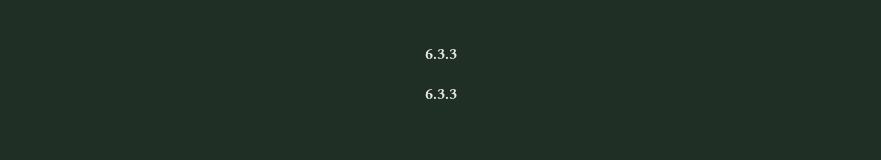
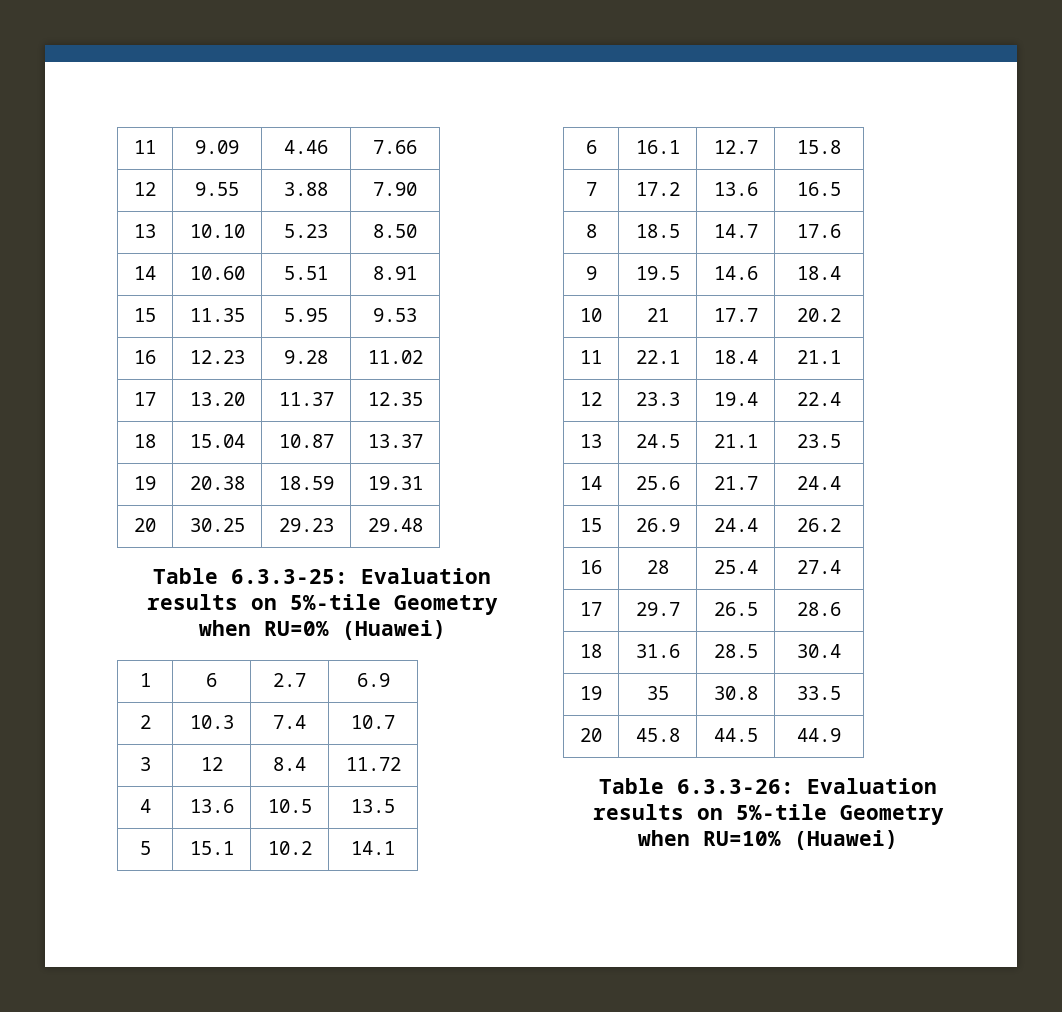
[424,49,457,59] [424,89,457,99] 6.3.3 // 6.3.3 -> [134,140,156,154] [195,140,239,154] [284,140,328,154] [373,140,417,154] [134,182,156,196] [195,182,239,196] [284,182,328,196] [373,182,417,196] [134,224,156,238] [189,224,245,238] [284,224,328,238] [373,224,417,238] [134,266,156,280] [189,266,245,280] [284,266,328,280] [373,266,417,280] [134,308,156,322] [189,308,245,322] [284,308,328,322] [373,308,417,322] [134,350,156,364] [189,350,245,364] [284,350,328,364] [367,350,423,364] [134,392,156,406] [189,392,245,406] [278,392,334,406] [367,392,423,406] [134,434,156,448] [189,434,245,448] [278,434,334,448] [367,434,423,448] [134,476,156,490] [189,476,245,490] [278,476,334,490] [367,476,423,490] [134,518,156,532] [189,518,245,532] [278,518,334,532] [367,518,423,532] [153,568,491,584] [146,594,498,615] [198,620,446,640] [139,673,151,687] [206,673,217,687] [273,673,306,687] [356,673,390,687] [139,715,151,729] [189,715,234,729] [273,715,306,729] [351,715,395,729] [139,757,151,771] [200,757,223,771] [273,757,306,771] [345,757,401,771] [139,799,151,813] [189,799,234,813] [267,799,312,813] [351,799,395,813] [139,841,151,855] [189,841,234,855] [267,841,312,855] [351,841,395,855] [585,140,597,154] [635,140,680,154] [713,140,758,154] [797,140,841,154] [585,182,597,196] [635,182,680,196] [713,182,758,196] [797,182,841,196] [585,224,597,238] [635,224,680,238] [713,224,758,238] [797,224,841,238] [585,266,597,280] [635,266,680,280] [713,266,758,280] [797,266,841,280] [580,308,602,322] [646,308,669,322] [713,308,758,322] [797,308,841,322] [580,350,602,364] [635,350,680,364] [713,350,758,364] [797,350,841,364] [580,392,602,406] [635,392,680,406] [713,392,758,406] [797,392,841,406] [580,434,602,448] [635,434,680,448] [713,434,758,448] [797,434,841,448] [580,476,602,490] [635,476,680,490] [713,476,758,490] [797,476,841,490] [580,518,602,532] [635,518,680,532] [713,518,758,532] [797,518,841,532] [580,560,602,574] [646,560,669,574] [713,560,758,574] [797,560,841,574] [580,602,602,616] [635,602,680,616] [713,602,758,616] [797,602,841,616] [580,644,602,658] [635,644,680,658] [713,644,758,658] [797,644,841,658] [580,686,602,700] [646,686,669,700] [713,686,758,700] [797,686,841,700] [580,728,602,742] [635,728,680,742] [713,728,758,742] [797,728,841,742] [599,778,937,794] [592,804,944,825] [638,830,898,850] 11 | 9.09 | 4.46 | 7.66 // 12 | 9.55 | 3.88 | 7.90 // 13 | 10.10 | 5.23 | 8.50 // 14 | 10.60 | 5.51 | 8.91 // 15 | 11.35 | 5.95 | 9.53 // 16 | 12.23 | 9.28 | 11.02 // 17 | 13.20 | 11.37 | 12.35 // 18 | 15.04 | 10.87 | 13.37 // 19 | 20.38 | 18.59 | 19.31 // 20 | 30.25 | 29.23 | 29.48 // Table 6.3.3-25: Evaluation results on 5%-tile Geometry when RU=0% (Huawei) // 1 | 6 | 2.7 | 6.9 // 2 | 10.3 | 7.4 | 10.7 // 3 | 12 | 8.4 | 11.72 // 4 | 13.6 | 10.5 | 13.5 // 5 | 15.1 | 10.2 | 14.1 // 6 | 16.1 | 12.7 | 15.8 // 7 | 17.2 | 13.6 | 16.5 // 8 | 18.5 | 14.7 | 17.6 // 9 | 19.5 | 14.6 | 18.4 // 10 | 21 | 17.7 | 20.2 // 11 | 22.1 | 18.4 | 21.1 // 12 | 23.3 | 19.4 | 22.4 // 13 | 24.5 | 21.1 | 23.5 // 14 | 25.6 | 21.7 | 24.4 // 15 | 26.9 | 24.4 | 26.2 // 16 | 28 | 25.4 | 27.4 // 17 | 29.7 | 26.5 | 28.6 // 18 | 31.6 | 28.5 | 30.4 // 19 | 35 | 30.8 | 33.5 // 20 | 45.8 | 44.5 | 44.9 // Table 6.3.3-26: Evaluation results on 5%-tile Geometry when RU=10% (Huawei)

